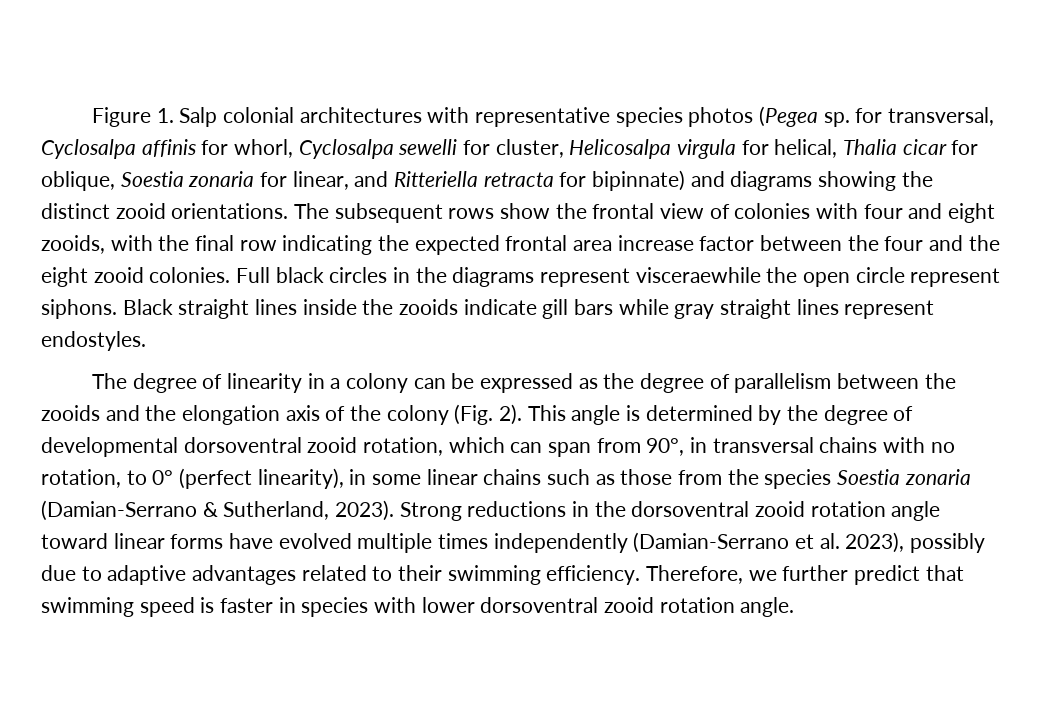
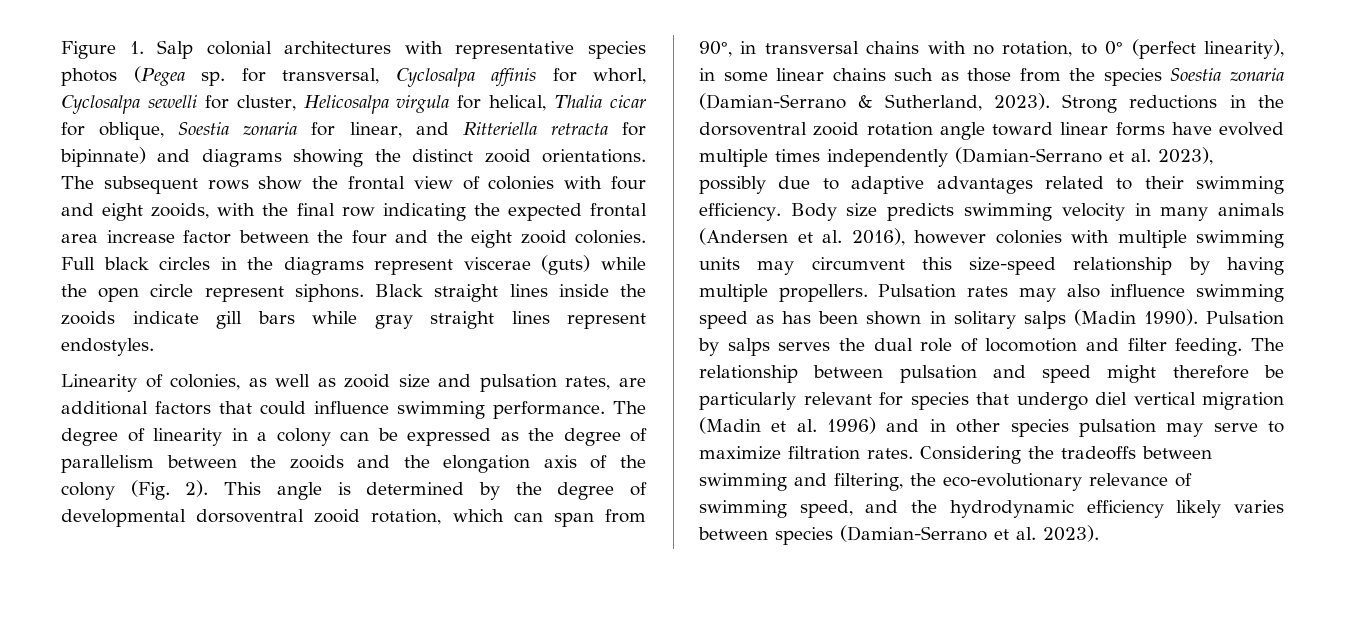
[635,267,761,283] visceraewhile -> [463,255,646,275] viscerae (guts) while
(146, 341) none -> [61,374,646,392] [61,401,605,419] Linearity of colonies, as well as zooid size and pulsation rates, are additional factors that could influence swimming performance.
[646,565,964,585] [41,597,795,617] Therefore, we further predict that swimming speed is faster in species with lower dorsoventral zooid rotation angle. -> [790,203,1284,221] [699,228,1284,248] [699,257,1284,275] [699,284,1284,302] [699,309,1284,329] [698,338,1284,356] [699,365,1284,383] [699,392,1284,410] [699,417,1284,437] [699,446,1212,464] [699,473,1192,491] [699,500,1284,518] [698,525,1099,545] Body size predicts swimming velocity in many animals (Andersen et al. 2016), however colonies with multiple swimming units may circumvent this size-speed relationship by having multiple propellers. Pulsation rates may also influence swimming speed as has been shown in solitary salps (Madin 1990). Pulsation by salps serves the dual role of locomotion and filter feeding. The relationship between pulsation and speed might therefore be particularly relevant for species that undergo diel vertical migration (Madin et al. 1996) and in other species pulsation may serve to maximize filtration rates. Considering the tradeoffs between swimming and filtering, the eco-evolutionary relevance of swimming speed, and the hydrodynamic efficiency likely varies between species (Damian-Serrano et al. 2023).

